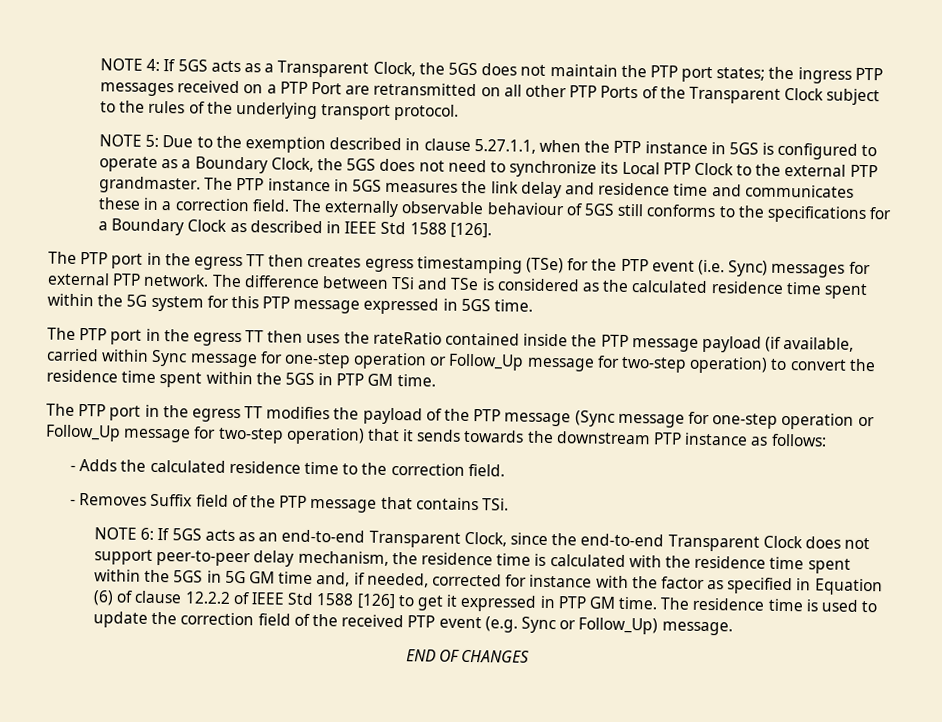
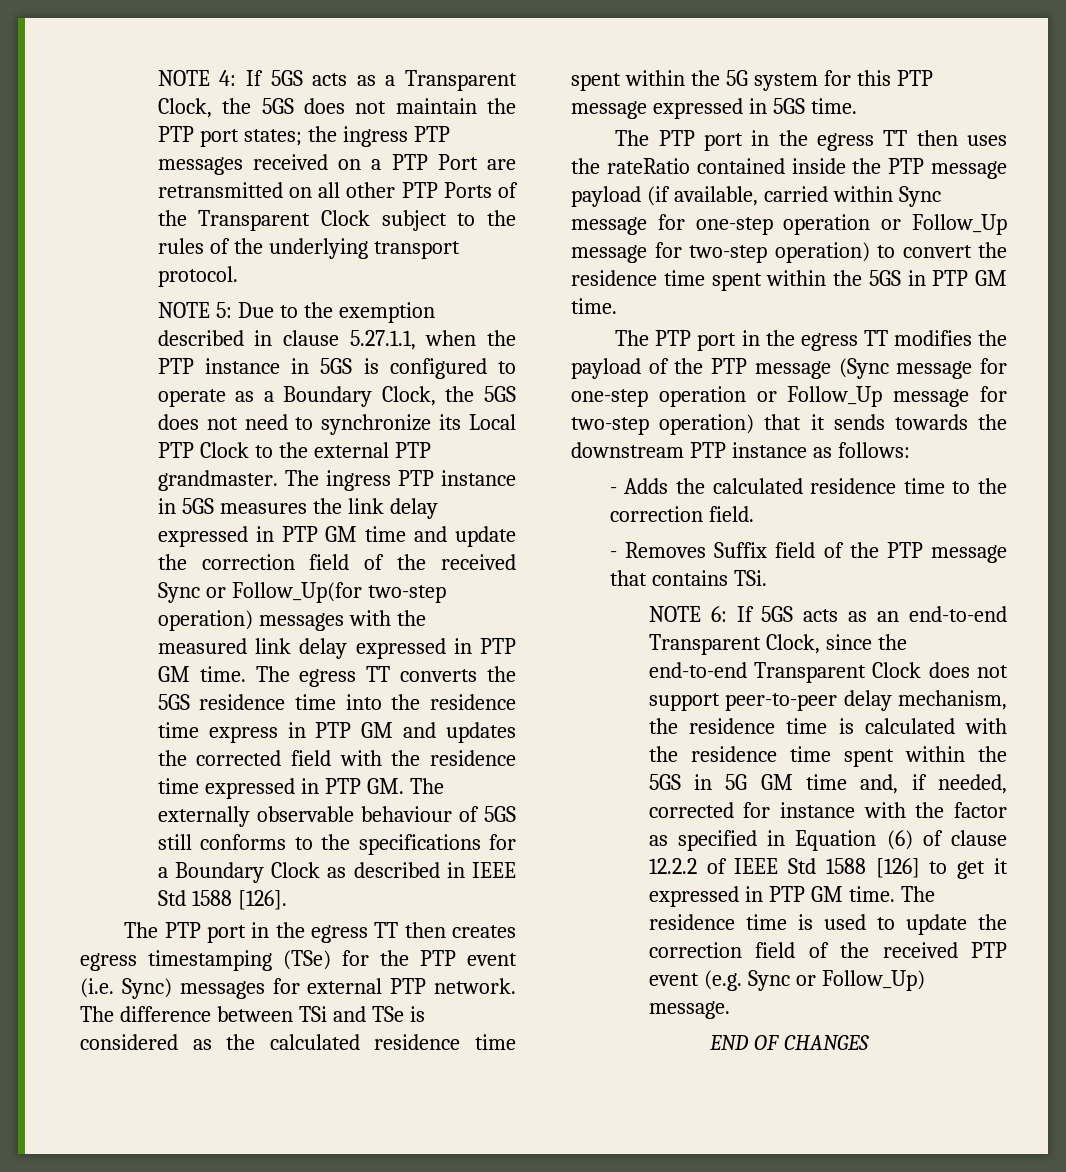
(234, 183) none -> [325,470,391,491] ingress
[564,182,854,198] [98,197,290,212] and residence time and communicates these in a correction field. -> [157,526,516,547] [157,554,517,570] [157,582,446,603] [157,610,426,631] [157,638,516,659] [157,666,516,687] [157,694,516,710] [157,722,516,743] [157,750,516,766] [157,778,404,799] expressed in PTP GM time and update the correction field of the received Sync or Follow_Up(for two-step operation) messages with the measured link delay expressed in PTP GM time. The egress TT converts the 5GS residence time into the residence time express in PTP GM and updates the corrected field with the residence time expressed in PTP GM.

